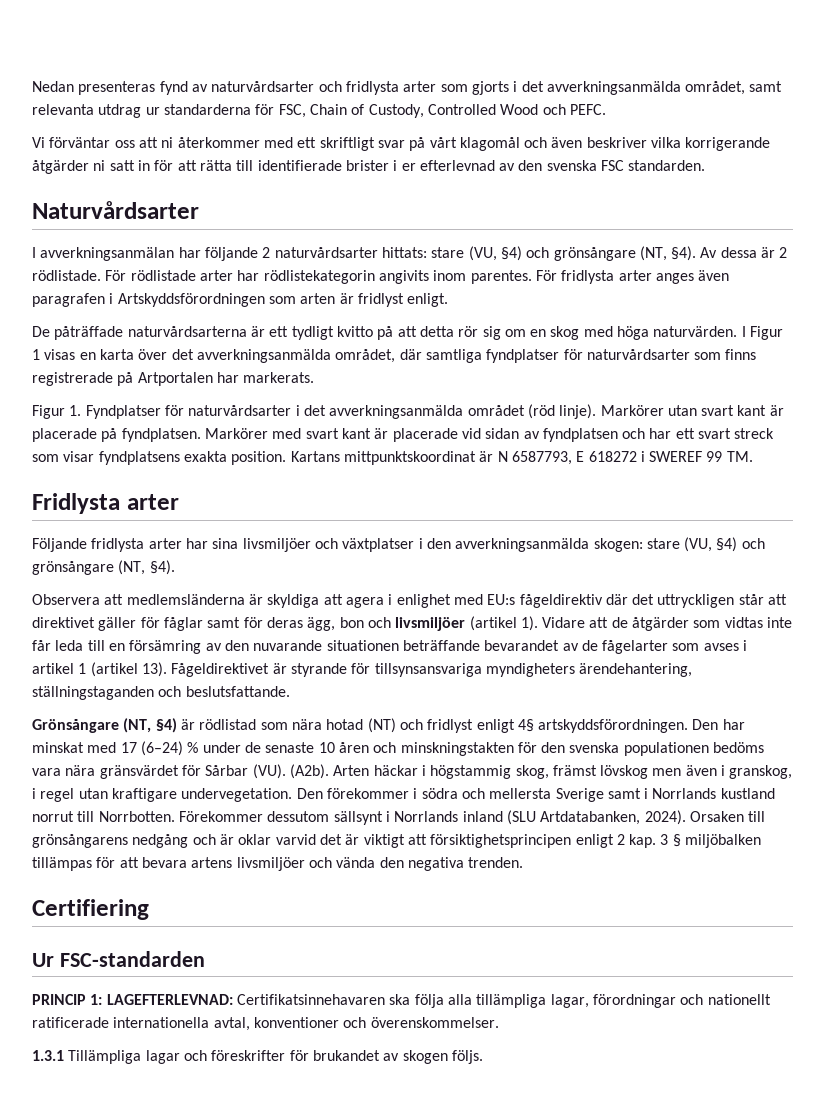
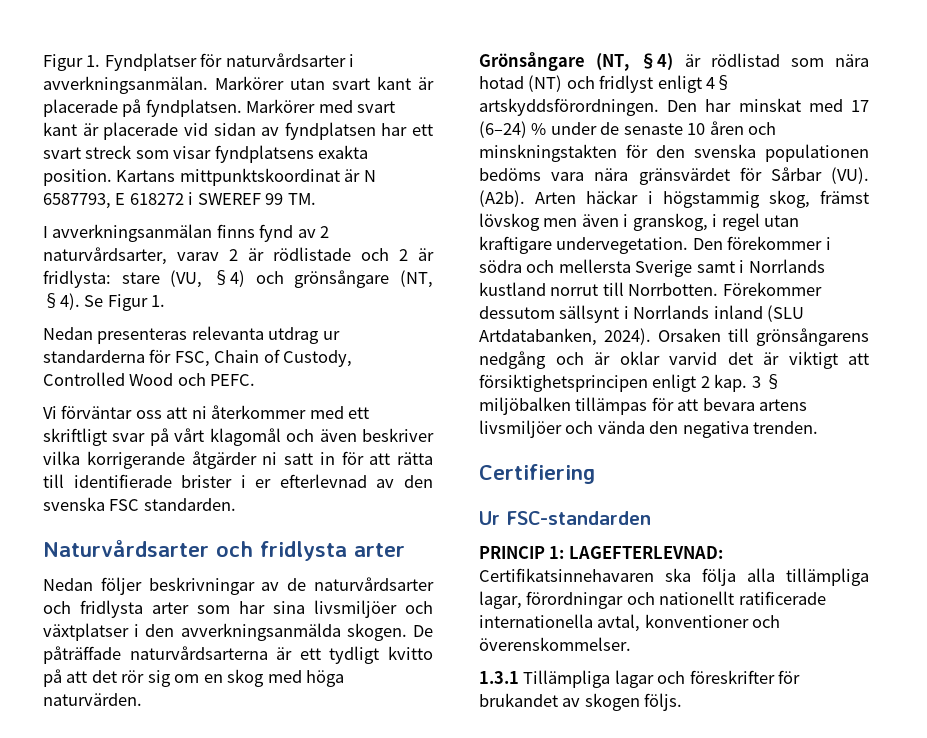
[32,81,783,95] Nedan presenteras fynd av naturvårdsarter och fridlysta arter som gjorts i det avverkningsanmälda området, samt -> [43,53,355,71] [43,76,434,94] [43,99,396,117] [43,122,433,140] [43,145,369,163] [43,168,376,186] [43,192,316,209] [43,224,330,242] [43,247,434,265] [43,270,433,288] [43,293,166,311] [43,327,188,344] Figur 1. Fyndplatser för naturvårdsarter i avverkningsanmälan. Markörer utan svart kant är placerade på fyndplatsen. Markörer med svart kant är placerade vid sidan av fyndplatsen har ett svart streck som visar fyndplatsens exakta position. Kartans mittpunktskoordinat är N 6587793, E 618272 i SWEREF 99 TM. // I avverkningsanmälan finns fynd av 2 naturvårdsarter, varav 2 är rödlistade och 2 är fridlysta: stare (VU, §4) och grönsångare (NT, §4). Se Figur 1. // Nedan presenteras
[32,246,788,261] [32,270,730,284] [32,293,449,307] // I avverkningsanmälan har följande 2 naturvårdsarter hittats: stare (VU, §4) och grönsångare (NT, §4). Av dessa är 2 rödlistade. För rödlistade arter har rödlistekategorin angivits inom parentes. För fridlysta arter anges även paragrafen i Artskyddsförordningen som arten är fridlyst enligt. // -> [216,541,405,561] [43,577,435,595] [43,600,433,618] [43,623,407,641] och fridlysta arter // Nedan följer beskrivningar av de naturvårdsarter och fridlysta arter som har sina livsmiljöer och växtplatser i den avverkningsanmälda skogen.
[419,326,454,337] detta -> [91,670,117,683] det
[741,326,784,340] [32,349,757,363] [32,372,315,386] [32,404,784,419] [32,428,775,442] [32,451,753,465] [32,493,179,514] [32,537,765,552] [32,560,175,575] [32,594,788,608] [32,616,793,631] [32,640,748,654] [32,662,693,677] [32,686,290,700] I Figur 1 visas en karta över det avverkningsanmälda området, där samtliga fyndplatser för naturvårdsarter som finns registrerade på Artportalen har markerats. // Figur 1. Fyndplatser för naturvårdsarter i det avverkningsanmälda området (röd linje). Markörer utan svart kant är placerade på fyndplatsen. Markörer med svart kant är placerade vid sidan av fyndplatsen och har ett svart streck som visar fyndplatsens exakta position. Kartans mittpunktskoordinat är N 6587793, E 618272 i SWEREF 99 TM. // Fridlysta arter // Följande fridlysta arter har sina livsmiljöer och växtplatser i den avverkningsanmälda skogen: stare (VU, §4) och grönsångare (NT, §4). // Observera att medlemsländerna är skyldiga att agera i enlighet med EU:s fågeldirektiv där det uttryckligen står att direktivet gäller för fåglar samt för deras ägg, bon och livsmiljöer (artikel 1). Vidare att de åtgärder som vidtas inte får leda till en försämring av den nuvarande situationen beträffande bevarandet av de fågelarter som avses i artikel 1 (artikel 13). Fågeldirektivet är styrande för tillsynsansvariga myndigheters ärendehantering, ställningstaganden och beslutsfattande. -> (142, 699) none

